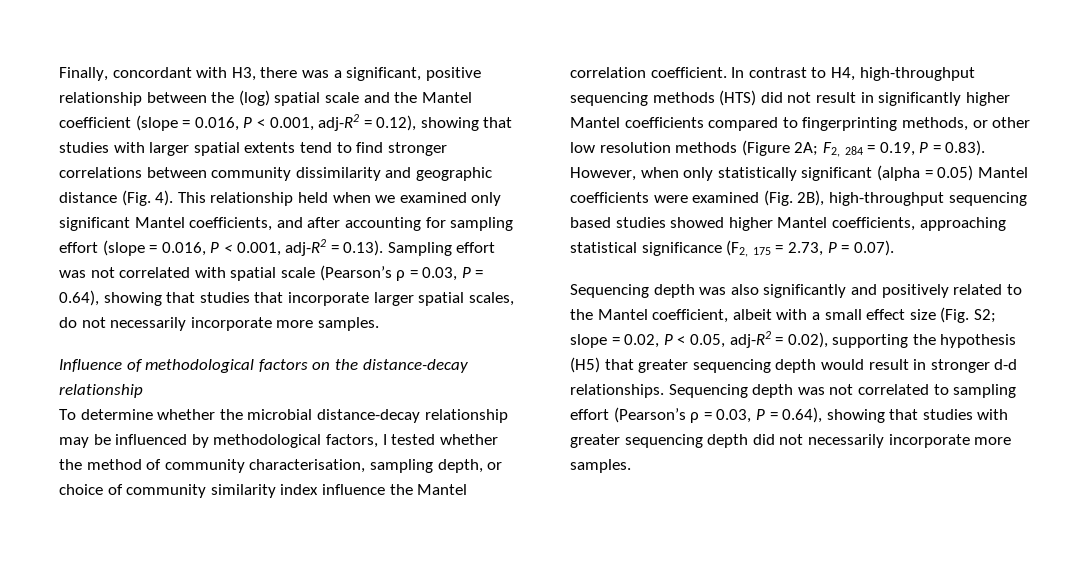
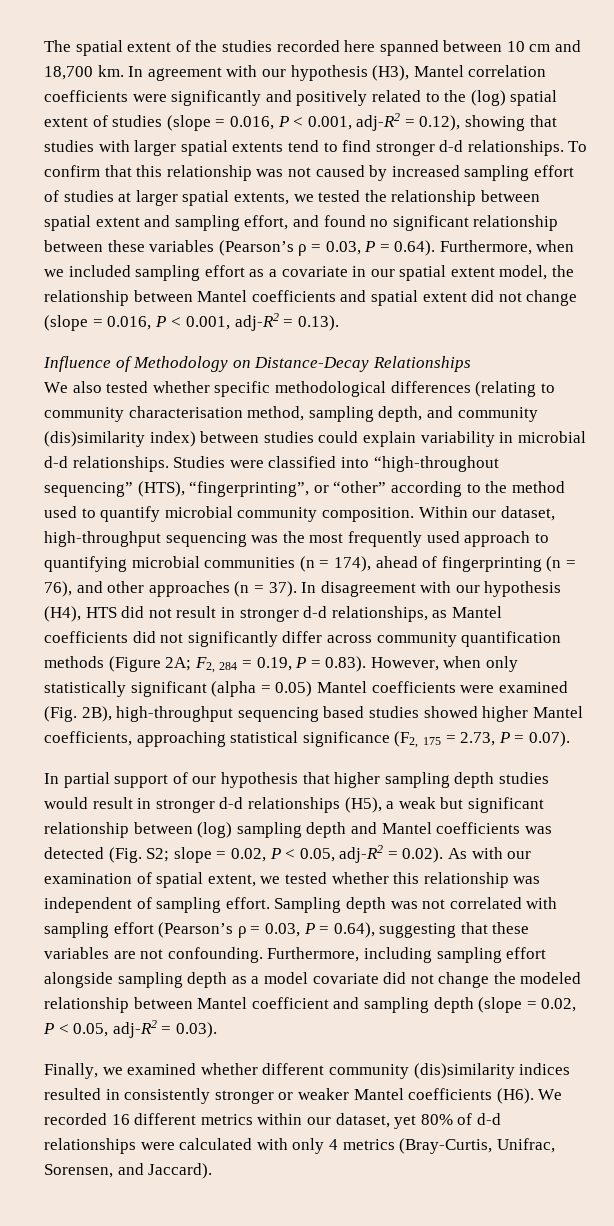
[59,67,481,81] [59,90,472,106] [59,117,131,128] Finally, concordant with H3, there was a significant, positive relationship between the (log) spatial scale and the Mantel coefficient -> [44,40,582,56] [44,65,547,81] [44,90,558,106] [44,115,163,127] The spatial extent of the studies recorded here spanned between 10 cm and 18,700 km. In agreement with our hypothesis (H3), Mantel correlation coefficients were significantly and positively related to the (log) spatial extent of studies
[59,167,492,181] [59,190,502,206] [59,217,514,231] [59,242,98,253] correlations between community dissimilarity and geographic distance (Fig. 4). This relationship held when we examined only significant Mantel coefficients, and after accounting for sampling effort -> [439,140,588,156] [44,165,574,181] [44,190,540,206] [44,215,559,231] [44,240,575,256] [44,265,575,281] [44,290,578,306] d-d relationships. To confirm that this relationship was not caused by increased sampling effort of studies at larger spatial extents, we tested the relationship between spatial extent and sampling effort, and found no significant relationship between these variables (Pearson’s ρ = 0.03, P = 0.64). Furthermore, when we included sampling effort as a covariate in our spatial extent model, the relationship between Mantel coefficients and spatial extent did not change
[387,242,496,256] [59,265,484,281] [59,290,514,306] [59,317,379,331] [59,359,468,373] [59,384,143,398] [59,409,508,423] [59,434,498,448] [59,459,503,473] [59,484,468,498] [570,67,975,81] [570,90,1010,106] [570,117,1031,131] [570,142,671,153] Sampling effort was not correlated with spatial scale (Pearson’s ρ = 0.03, P = 0.64), showing that studies that incorporate larger spatial scales, do not necessarily incorporate more samples. // Influence of methodological factors on the distance-decay relationship // To determine whether the microbial distance-decay relationship may be influenced by methodological factors, I tested whether the method of community characterisation, sampling depth, or choice of community similarity index influence the Mantel correlation coefficient. In contrast to H4, high-throughput sequencing methods (HTS) did not result in significantly higher Mantel coefficients compared to fingerprinting methods, or other low resolution -> [43,356,471,372] [44,381,555,397] [44,406,538,422] [44,431,586,447] [44,456,499,472] [44,481,565,497] [44,506,555,522] [44,531,549,547] [44,556,576,572] [44,581,562,597] [44,606,502,622] [44,631,562,647] // Influence of Methodology on Distance-Decay Relationships // We also tested whether specific methodological differences (relating to community characterisation method, sampling depth, and community (dis)similarity index) between studies could explain variability in microbial d-d relationships. Studies were classified into “high-throughout sequencing” (HTS), “fingerprinting”, or “other” according to the method used to quantify microbial community composition. Within our dataset, high-throughput sequencing was the most frequently used approach to quantifying microbial communities (n = 174), ahead of fingerprinting (n = 76), and other approaches (n = 37). In disagreement with our hypothesis (H4), HTS did not result in stronger d-d relationships, as Mantel coefficients did not significantly differ across community quantification
[570,284,1022,298] [570,309,936,323] Sequencing depth was also significantly and positively related to the Mantel coefficient, albeit with a small effect size -> [44,772,549,788] [44,797,544,813] [44,822,552,838] [44,847,104,859] In partial support of our hypothesis that higher sampling depth studies would result in stronger d-d relationships (H5), a weak but significant relationship between (log) sampling depth and Mantel coefficients was detected
[787,332,1017,348] [570,357,1018,373] [570,384,748,398] 0.02), supporting the hypothesis (H5) that greater sequencing depth would result in stronger d-d relationships. Sequencing -> [402,847,532,863] [44,872,541,888] [44,897,342,913] 0.02). As with our examination of spatial extent, we tested whether this relationship was independent of sampling effort. Sampling
[933,384,949,395] to -> [526,897,558,909] with
[826,409,1009,423] [570,434,1012,448] [570,459,631,473] showing that studies with greater sequencing depth did not necessarily incorporate more samples. -> [379,922,530,938] [44,947,547,963] [44,972,582,988] [44,997,577,1013] [43,1020,217,1038] [44,1063,571,1079] [44,1088,563,1104] [44,1113,501,1129] [44,1138,555,1154] [44,1163,213,1179] suggesting that these variables are not confounding. Furthermore, including sampling effort alongside sampling depth as a model covariate did not change the modeled relationship between Mantel coefficient and sampling depth (slope = 0.02, P < 0.05, adj-R2 = 0.03). // Finally, we examined whether different community (dis)similarity indices resulted in consistently stronger or weaker Mantel coefficients (H6). We recorded 16 different metrics within our dataset, yet 80% of d-d relationships were calculated with only 4 metrics (Bray-Curtis, Unifrac, Sorensen, and Jaccard).

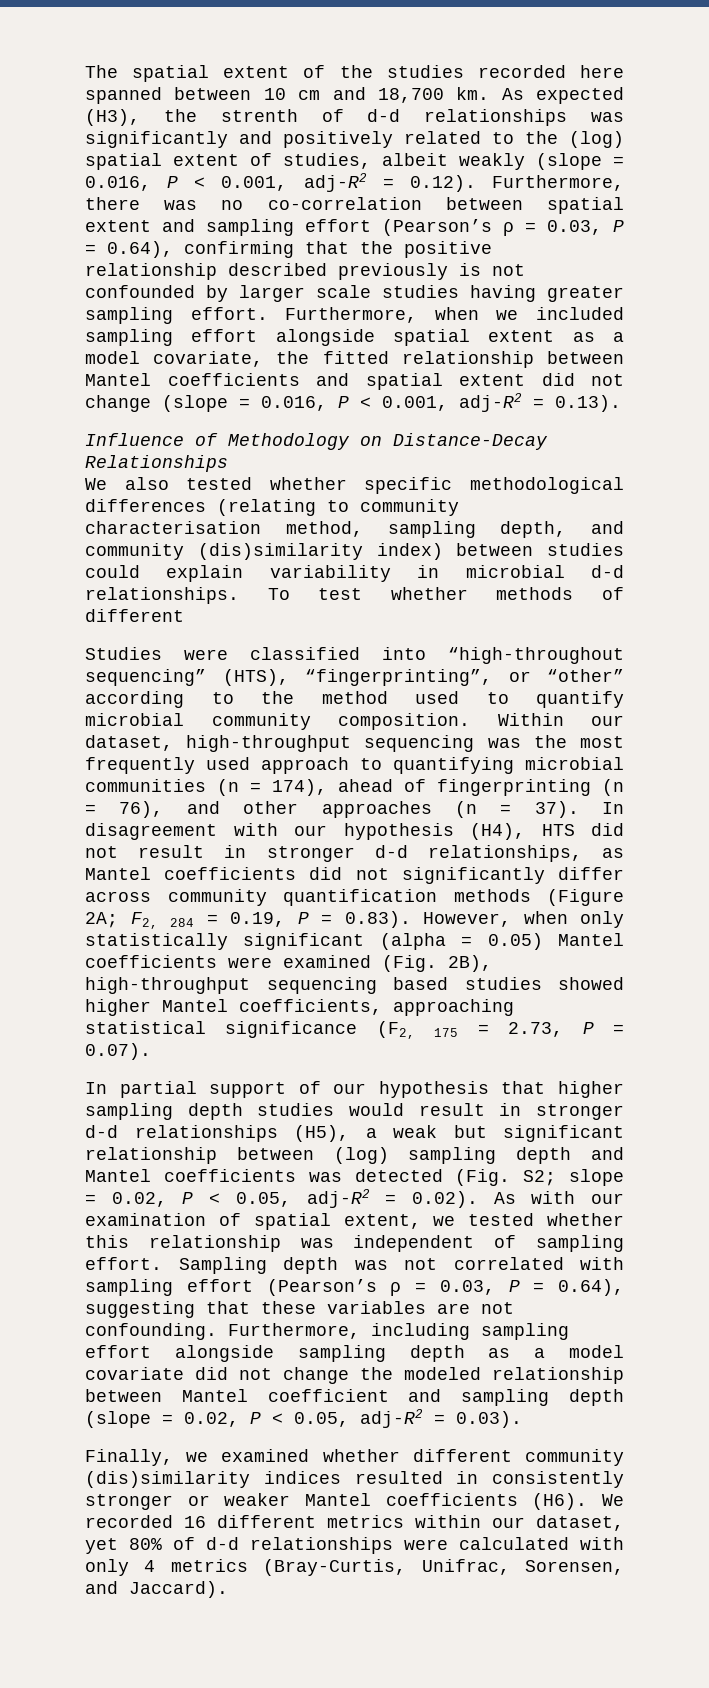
[128,65,547,81] [44,90,167,102] In agreement with our hypothesis (H3), Mantel correlation coefficients were -> [501,87,624,104] [85,109,624,126] As expected (H3), the strenth of d-d relationships was
[112,113,557,131] [44,140,588,156] [44,165,574,181] [44,190,477,206] studies (slope = 0.016, P < 0.001, adj-R2 = 0.12), showing that studies with larger spatial extents tend to find stronger d-d relationships. To confirm that this relationship was not caused by increased sampling effort of studies at larger spatial extents, we tested the relationship -> [283,153,624,170] [85,173,624,192] [85,197,422,210] studies, albeit weakly (slope = 0.016, P < 0.001, adj-R2 = 0.12). Furthermore, there was no co-correlation
[244,215,559,231] [44,240,436,256] effort, and found no significant relationship between these variables (Pearson’s ρ = 0.03, P = 0.64). -> [305,219,624,236] [85,241,492,258] [85,263,525,280] [85,285,624,302] [85,307,268,324] effort (Pearson’s ρ = 0.03, P = 0.64), confirming that the positive relationship described previously is not confounded by larger scale studies having greater sampling effort.
[249,265,575,281] as a covariate in our spatial extent model, the -> [275,329,624,346] [85,351,389,367] alongside spatial extent as a model covariate, the fitted
(169, 464) none -> [267,587,624,600] [85,609,184,622] To test whether methods of different //

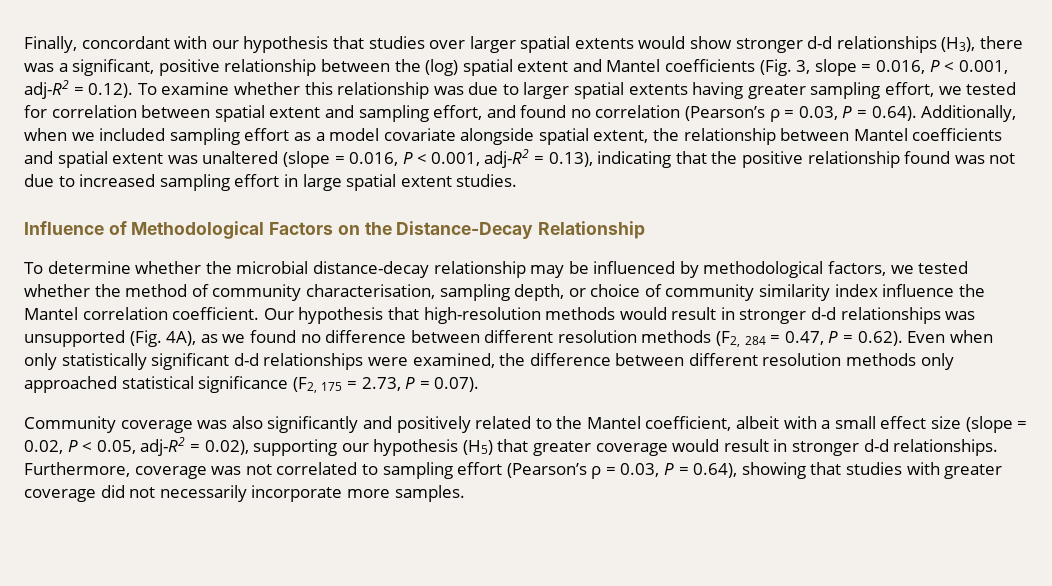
[85,65,624,82] [85,87,624,104] [85,109,624,126] [85,131,624,148] [85,153,624,170] [85,173,624,192] [85,197,624,214] [85,219,624,236] [85,241,492,258] [85,263,525,280] [85,285,624,302] [85,307,624,324] [85,329,624,346] [85,351,624,368] [85,373,624,390] [85,393,621,412] [85,433,548,450] [85,455,228,472] [85,477,624,494] [85,499,459,516] [85,521,624,538] [85,543,624,560] [85,565,624,582] [85,587,624,604] [85,609,184,622] [85,647,624,664] [85,669,624,686] [85,691,624,708] [85,713,624,730] [85,735,624,752] [85,757,624,774] [85,779,624,796] [85,801,624,818] [85,823,624,840] [85,845,624,862] [85,867,624,884] [85,889,624,906] [85,912,158,929] The spatial extent of the studies recorded here spanned between 10 cm and 18,700 km. As expected (H3), the strenth of d-d relationships was significantly and positively related to the (log) spatial extent of studies, albeit weakly (slope = 0.016, P < 0.001, adj-R2 = 0.12). Furthermore, there was no co-correlation between spatial extent and sampling effort (Pearson’s ρ = 0.03, P = 0.64), confirming that the positive relationship described previously is not confounded by larger scale studies having greater sampling effort. Furthermore, when we included sampling effort alongside spatial extent as a model covariate, the fitted relationship between Mantel coefficients and spatial extent did not change (slope = 0.016, P < 0.001, adj-R2 = 0.13). // Influence of Methodology on Distance-Decay Relationships // We also tested whether specific methodological differences (relating to community characterisation method, sampling depth, and community (dis)similarity index) between studies could explain variability in microbial d-d relationships. To test whether methods of different // Studies were classified into “high-throughout sequencing” (HTS), “fingerprinting”, or “other” according to the method used to quantify microbial community composition. Within our dataset, high-throughput sequencing was the most frequently used approach to quantifying microbial communities (n = 174), ahead of fingerprinting (n = 76), and other approaches (n = 37). In disagreement with our hypothesis (H4), HTS did not result in stronger d-d relationships, as Mantel coefficients did not significantly differ across community quantification methods (Figure 2A; F2, -> [24,36,1024,53] [24,59,1008,76] [24,80,1017,99] [24,105,1017,122] [24,128,1003,145] [24,149,1016,168] [24,174,518,191] [24,221,646,239] [24,261,969,278] [24,284,985,301] [24,307,976,324] [24,330,741,347] Finally, concordant with our hypothesis that studies over larger spatial extents would show stronger d-d relationships (H3), there was a significant, positive relationship between the (log) spatial extent and Mantel coefficients (Fig. 3, slope = 0.016, P < 0.001, adj-R2 = 0.12). To examine whether this relationship was due to larger spatial extents having greater sampling effort, we tested for correlation between spatial extent and sampling effort, and found no correlation (Pearson’s ρ = 0.03, P = 0.64). Additionally, when we included sampling effort as a model covariate alongside spatial extent, the relationship between Mantel coefficients and spatial extent was unaltered (slope = 0.016, P < 0.001, adj-R2 = 0.13), indicating that the positive relationship found was not due to increased sampling effort in large spatial extent studies. // Influence of Methodological Factors on the Distance-Decay Relationship // To determine whether the microbial distance-decay relationship may be influenced by methodological factors, we tested whether the method of community characterisation, sampling depth, or choice of community similarity index influence the Mantel correlation coefficient. Our hypothesis that high-resolution methods would result in stronger d-d relationships was unsupported (Fig. 4A), as we found no difference between different resolution methods (F2,
[230,911,511,928] 0.19, P = 0.83). However, -> [784,331,946,346] 0.47, P = 0.62). Even
[379,933,624,950] [85,955,492,972] [85,977,624,994] [85,999,514,1016] (alpha = 0.05) Mantel coefficients were examined (Fig. 2B), high-throughput sequencing based studies showed higher Mantel coefficients, approaching -> [233,353,954,370] [24,376,117,393] d-d relationships were examined, the difference between different resolution methods only approached
[85,1081,624,1098] [85,1103,624,1120] [85,1125,624,1142] [85,1147,624,1164] [85,1169,624,1186] [85,1189,624,1208] [85,1213,624,1230] [85,1235,624,1252] [85,1257,338,1274] In partial support of our hypothesis that higher sampling depth studies would result in stronger d-d relationships (H5), a weak but significant relationship between (log) sampling depth and Mantel coefficients was detected (Fig. S2; slope = 0.02, P < 0.05, adj-R2 = 0.02). As with our examination of spatial extent, we tested whether this relationship was independent of sampling effort. Sampling depth -> [24,416,1028,433] [24,437,999,456] [24,462,207,479] Community coverage was also significantly and positively related to the Mantel coefficient, albeit with a small effect size (slope = 0.02, P < 0.05, adj-R2 = 0.02), supporting our hypothesis (H5) that greater coverage would result in stronger d-d relationships. Furthermore, coverage
[580,1257,624,1270] [85,1279,624,1296] [85,1301,514,1318] [85,1323,569,1340] [85,1345,624,1362] [85,1367,624,1384] [85,1389,624,1406] [85,1409,522,1428] [85,1449,624,1466] [85,1471,624,1488] [85,1493,624,1510] [85,1515,624,1531] [85,1537,624,1554] [85,1559,624,1576] [85,1581,228,1598] with sampling effort (Pearson’s ρ = 0.03, P = 0.64), suggesting that these variables are not confounding. Furthermore, including sampling effort alongside sampling depth as a model covariate did not change the modeled relationship between Mantel coefficient and sampling depth (slope = 0.02, P < 0.05, adj-R2 = 0.03). // Finally, we examined whether different community (dis)similarity indices resulted in consistently stronger or weaker Mantel coefficients (H6). We recorded 16 different metrics within our dataset, yet 80% of d-d relationships were calculated with only 4 metrics (Bray-Curtis, Unifrac, Sorensen, and Jaccard). -> [361,462,1003,479] [24,485,465,502] to sampling effort (Pearson’s ρ = 0.03, P = 0.64), showing that studies with greater coverage did not necessarily incorporate more samples.

